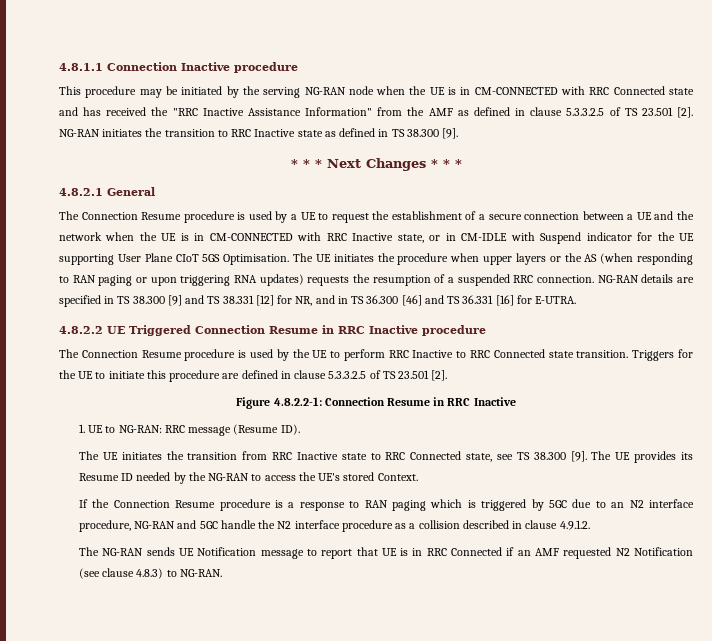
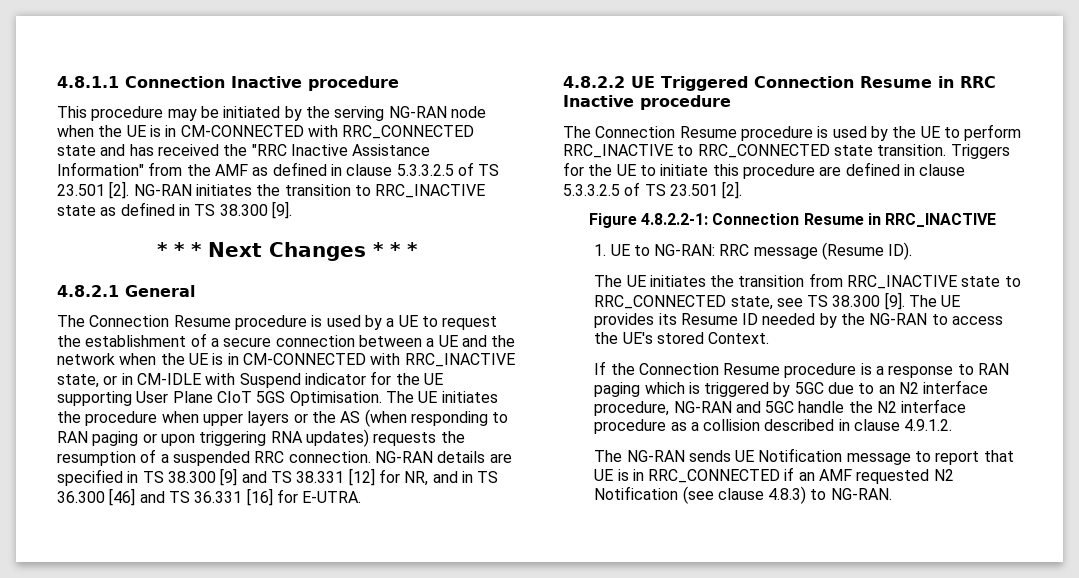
[589,86,665,95] RRC Connected -> [342,125,475,139] RRC_CONNECTED
[231,129,296,137] RRC Inactive -> [375,184,486,198] RRC_INACTIVE
[326,233,394,241] RRC Inactive -> [404,353,515,367] RRC_INACTIVE
[388,349,545,358] RRC Inactive to RRC Connected -> [563,144,830,158] RRC_INACTIVE to RRC_CONNECTED
[447,397,516,406] RRC Inactive -> [885,213,997,227] RRC_INACTIVE
[272,451,462,460] RRC Inactive state to RRC Connected -> [847,275,1021,289] [594,295,727,309] RRC_INACTIVE state to RRC_CONNECTED
[426,547,503,556] RRC Connected -> [648,469,781,483] RRC_CONNECTED

